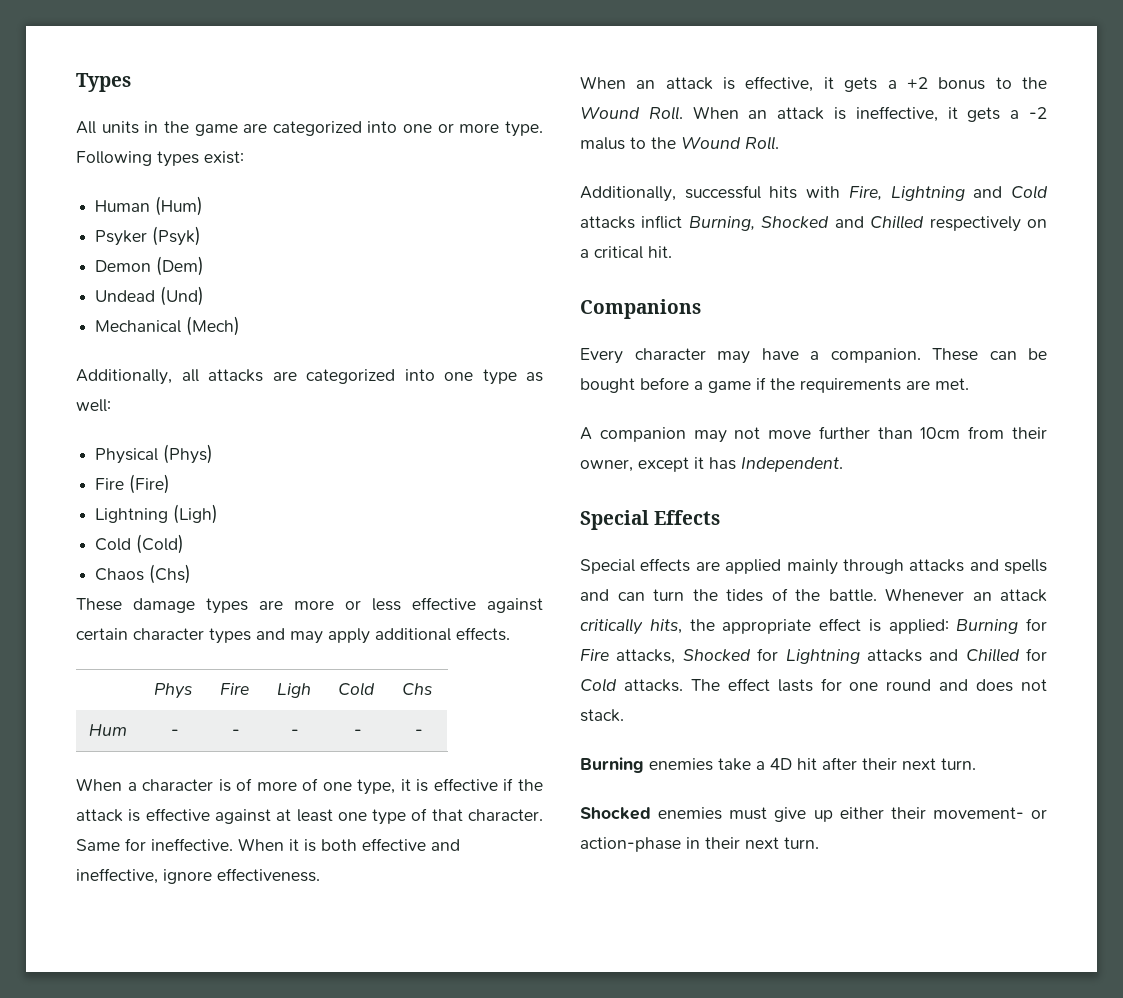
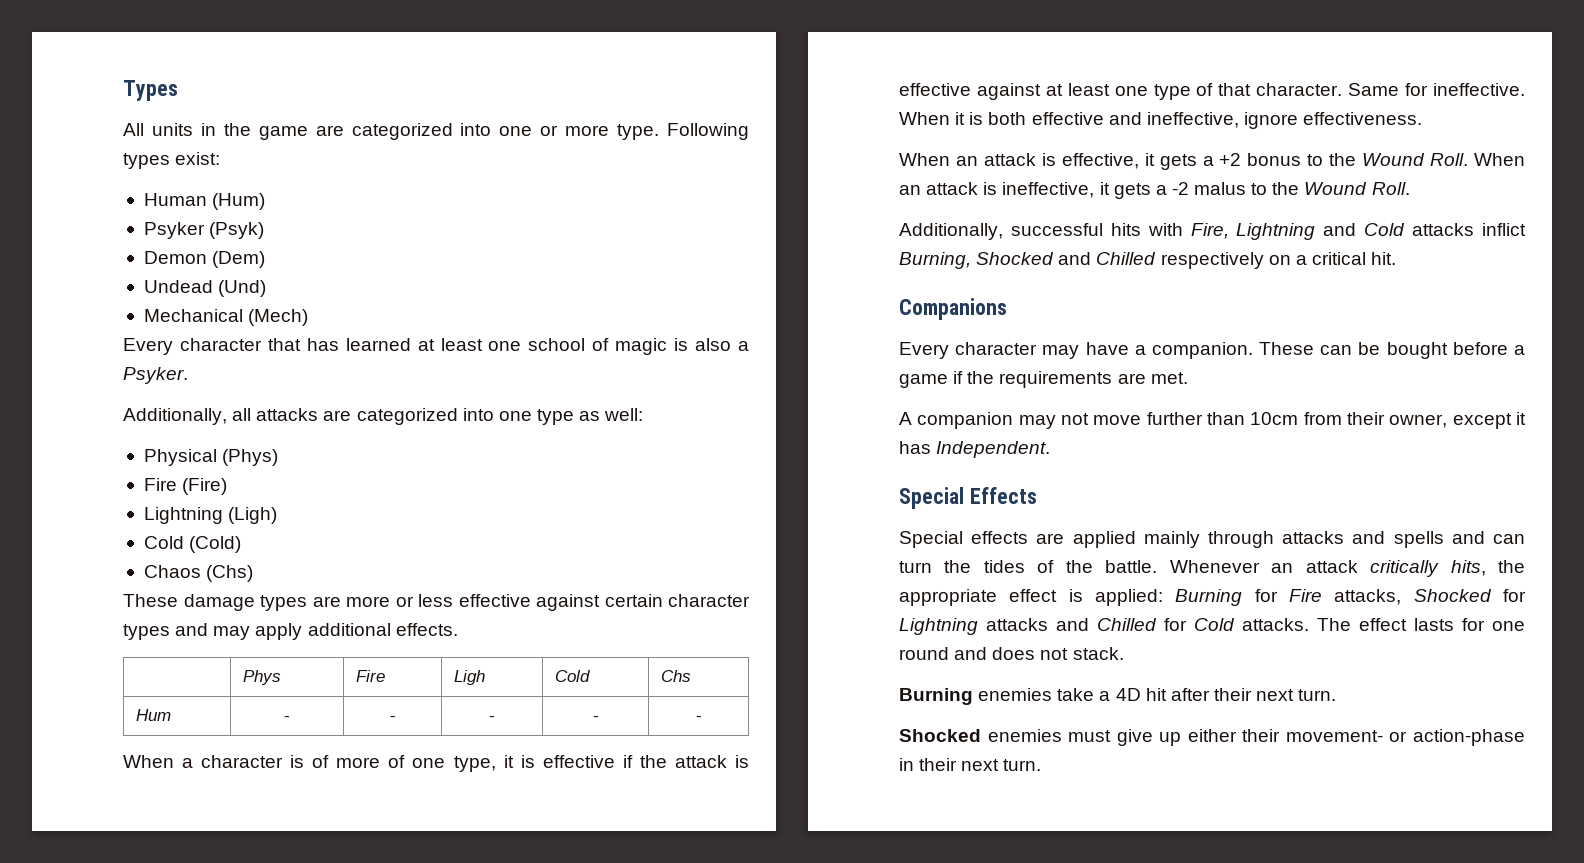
(241, 326) none -> [123,338,749,355] [123,367,188,384] // Every character that has learned at least one school of magic is also a Psyker.

